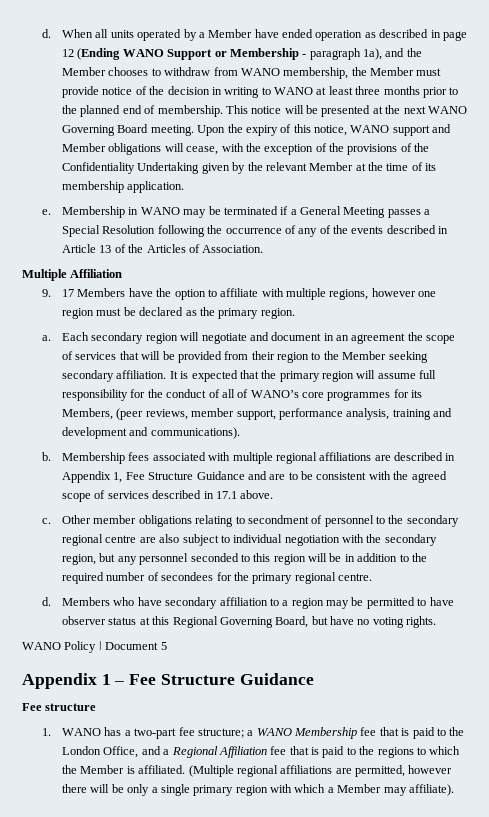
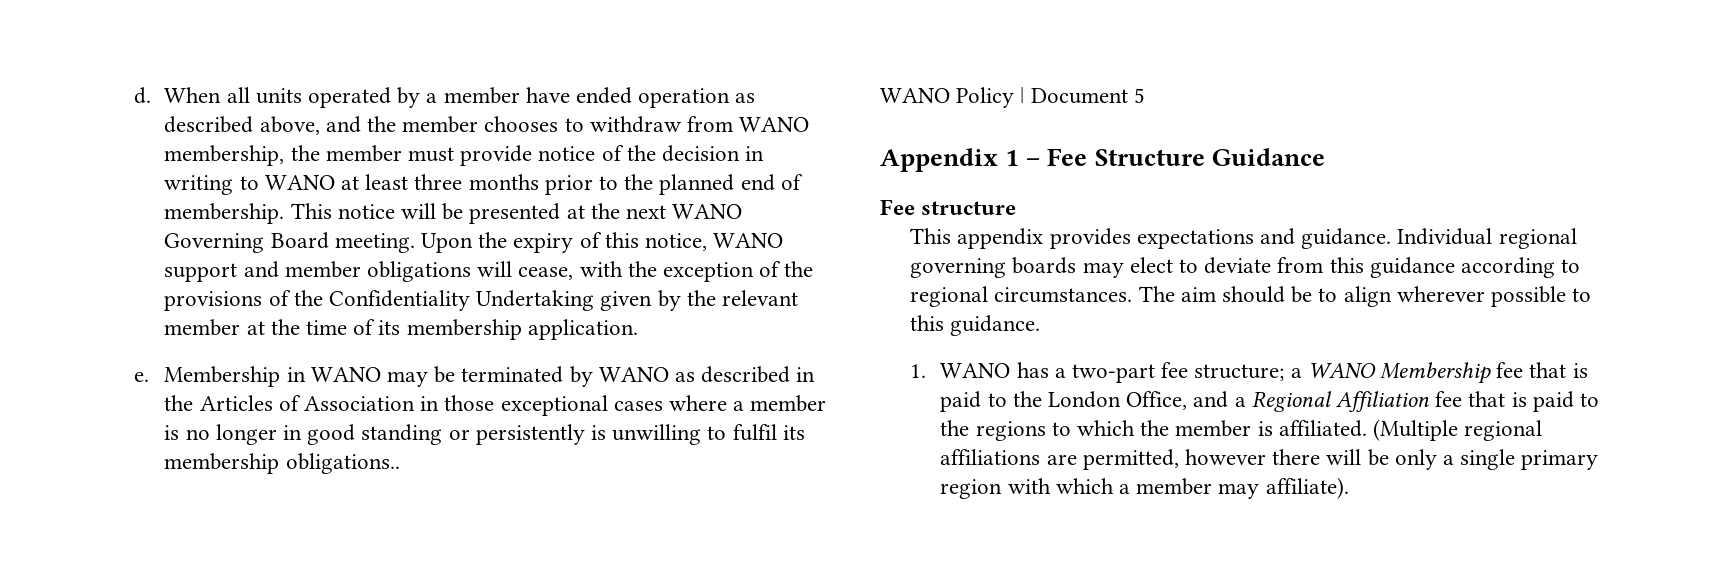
[208,29,253,38] Member -> [443,87,520,104] member
[430,30,467,41] [62,48,383,60] in page 12 (Ending WANO Support or Membership - paragraph 1a), -> [259,116,320,135] above,
[62,67,107,76] Member -> [402,116,479,133] member
[370,67,415,76] Member -> [325,145,402,162] member
[62,143,107,152] Member -> [284,261,361,278] member
[309,162,354,171] Member -> [164,319,241,336] member
[280,206,431,218] [62,225,449,237] [62,244,264,253] [22,269,123,281] [42,288,437,300] [62,307,295,319] [42,332,456,344] [62,351,428,363] [62,370,437,382] [62,389,423,401] [62,408,453,420] [62,427,240,439] [42,452,456,464] [62,471,447,483] [62,490,274,502] [42,515,459,527] [62,534,437,546] [62,553,427,565] [62,572,373,584] [42,597,454,609] [62,616,437,628] if a General Meeting passes a Special Resolution following the occurrence of any of the events described in Article 13 of the Articles of Association. // Multiple Affiliation // 9. 17 Members have the option to affiliate with multiple regions, however one region must be declared as the primary region. // a. Each secondary region will negotiate and document in an agreement the scope of services that will be provided from their region to the Member seeking secondary affiliation. It is expected that the primary region will assume full responsibility for the conduct of all of WANO’s core programmes for its Members, (peer reviews, member support, performance analysis, training and development and communications). // b. Membership fees associated with multiple regional affiliations are described in Appendix 1, Fee Structure Guidance and are to be consistent with the agreed scope of services described in 17.1 above. // c. Other member obligations relating to secondment of personnel to the secondary regional centre are also subject to individual negotiation with the secondary region, but any personnel seconded to this region will be in addition to the required number of secondees for the primary regional centre. // d. Members who have secondary affiliation to a region may be permitted to have observer status at this Regional Governing Board, but have no voting rights. -> [569,366,816,387] [164,395,827,416] [164,424,805,445] [164,453,400,474] by WANO as described in the Articles of Association in those exceptional cases where a member is no longer in good standing or persistently is unwilling to fulfil its membership obligations..
(97, 707) none -> [910,228,1577,249] [910,257,1581,278] [910,286,1592,307] [910,315,1041,336] // This appendix provides expectations and guidance. Individual regional governing boards may elect to deviate from this guidance according to regional circumstances. The aim should be to align wherever possible to this guidance.
[80,765,125,774] Member -> [1175,420,1252,437] member
[337,784,382,793] Member -> [1136,478,1213,495] member

